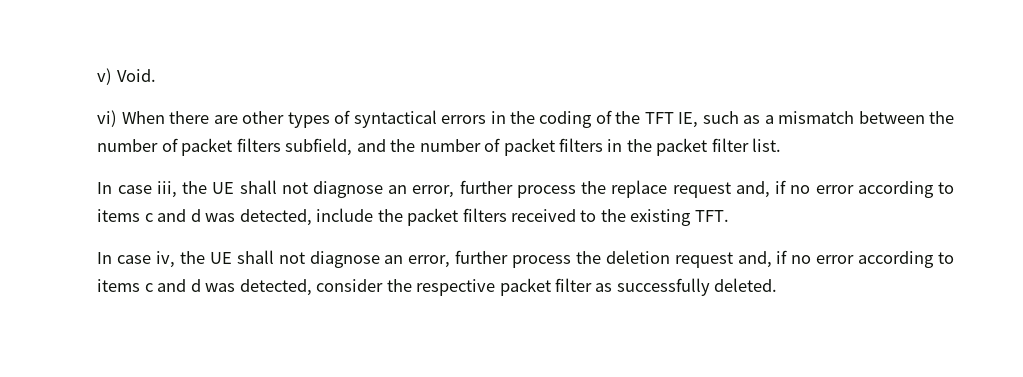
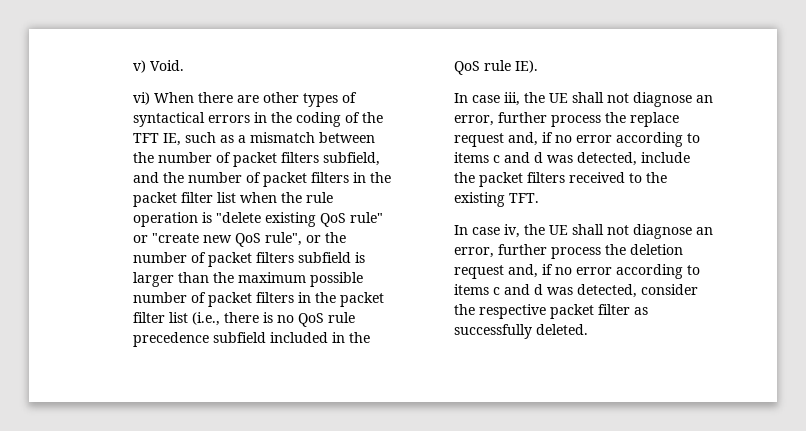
[752,138,782,152] list. -> [217,192,334,203] [133,212,384,227] [133,232,347,247] [133,252,366,267] [133,272,364,287] [133,292,385,307] [133,312,356,327] [133,332,371,347] [454,60,539,75] list when the rule operation is "delete existing QoS rule" or "create new QoS rule", or the number of packet filters subfield is larger than the maximum possible number of packet filters in the packet filter list (i.e., there is no QoS rule precedence subfield included in the QoS rule IE).

